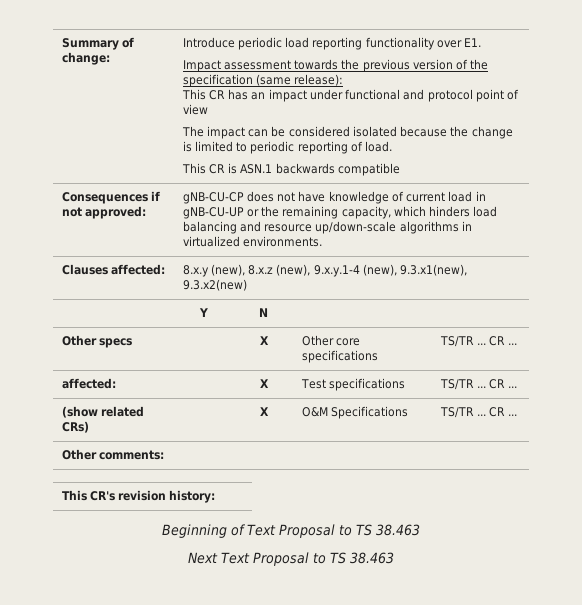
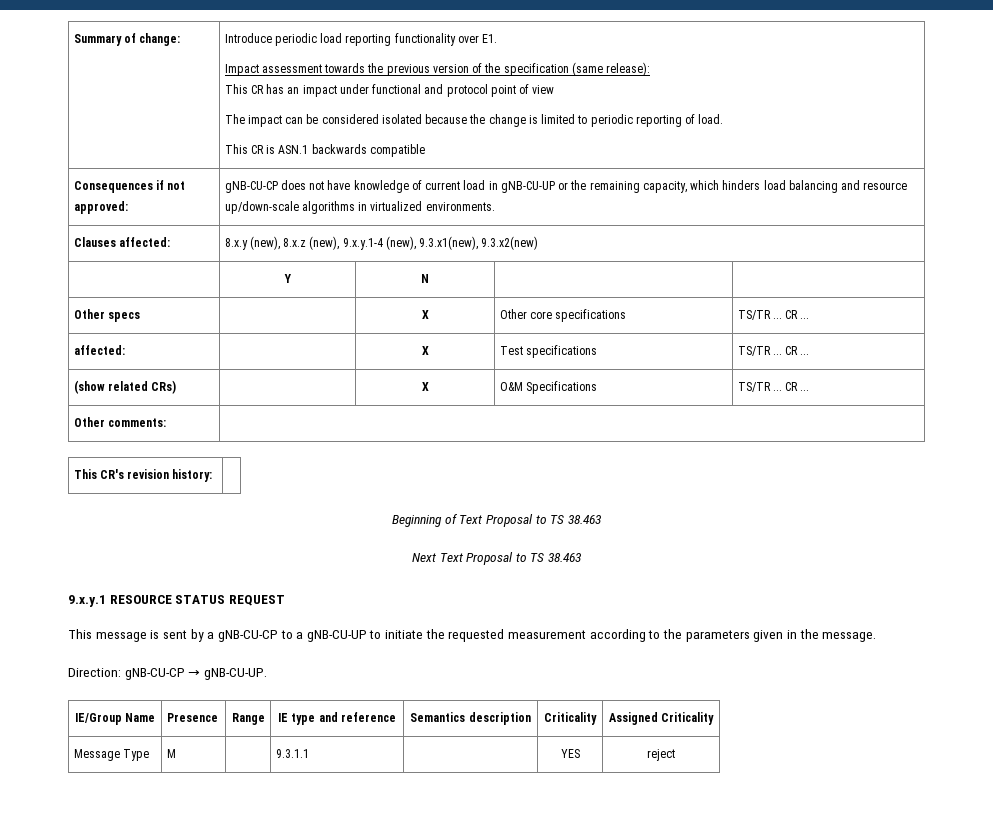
(394, 558) none -> [68,595,285,607] [68,629,877,642] [68,668,267,680] [74,713,156,725] [166,713,218,722] [231,713,265,725] [278,712,396,725] [410,712,531,725] [544,712,597,725] [608,712,715,725] [73,749,150,761] [166,749,176,758] [275,749,309,758] [560,749,580,758] [647,749,675,761] // 9.x.y.1 RESOURCE STATUS REQUEST // This message is sent by a gNB-CU-CP to a gNB-CU-UP to initiate the requested measurement according to the parameters given in the message. // Direction: gNB-CU-CP → gNB-CU-UP. // IE/Group Name | Presence | Range | IE type and reference | Semantics description | Criticality | Assigned Criticality // Message Type | M | | 9.3.1.1 | | YES | reject

